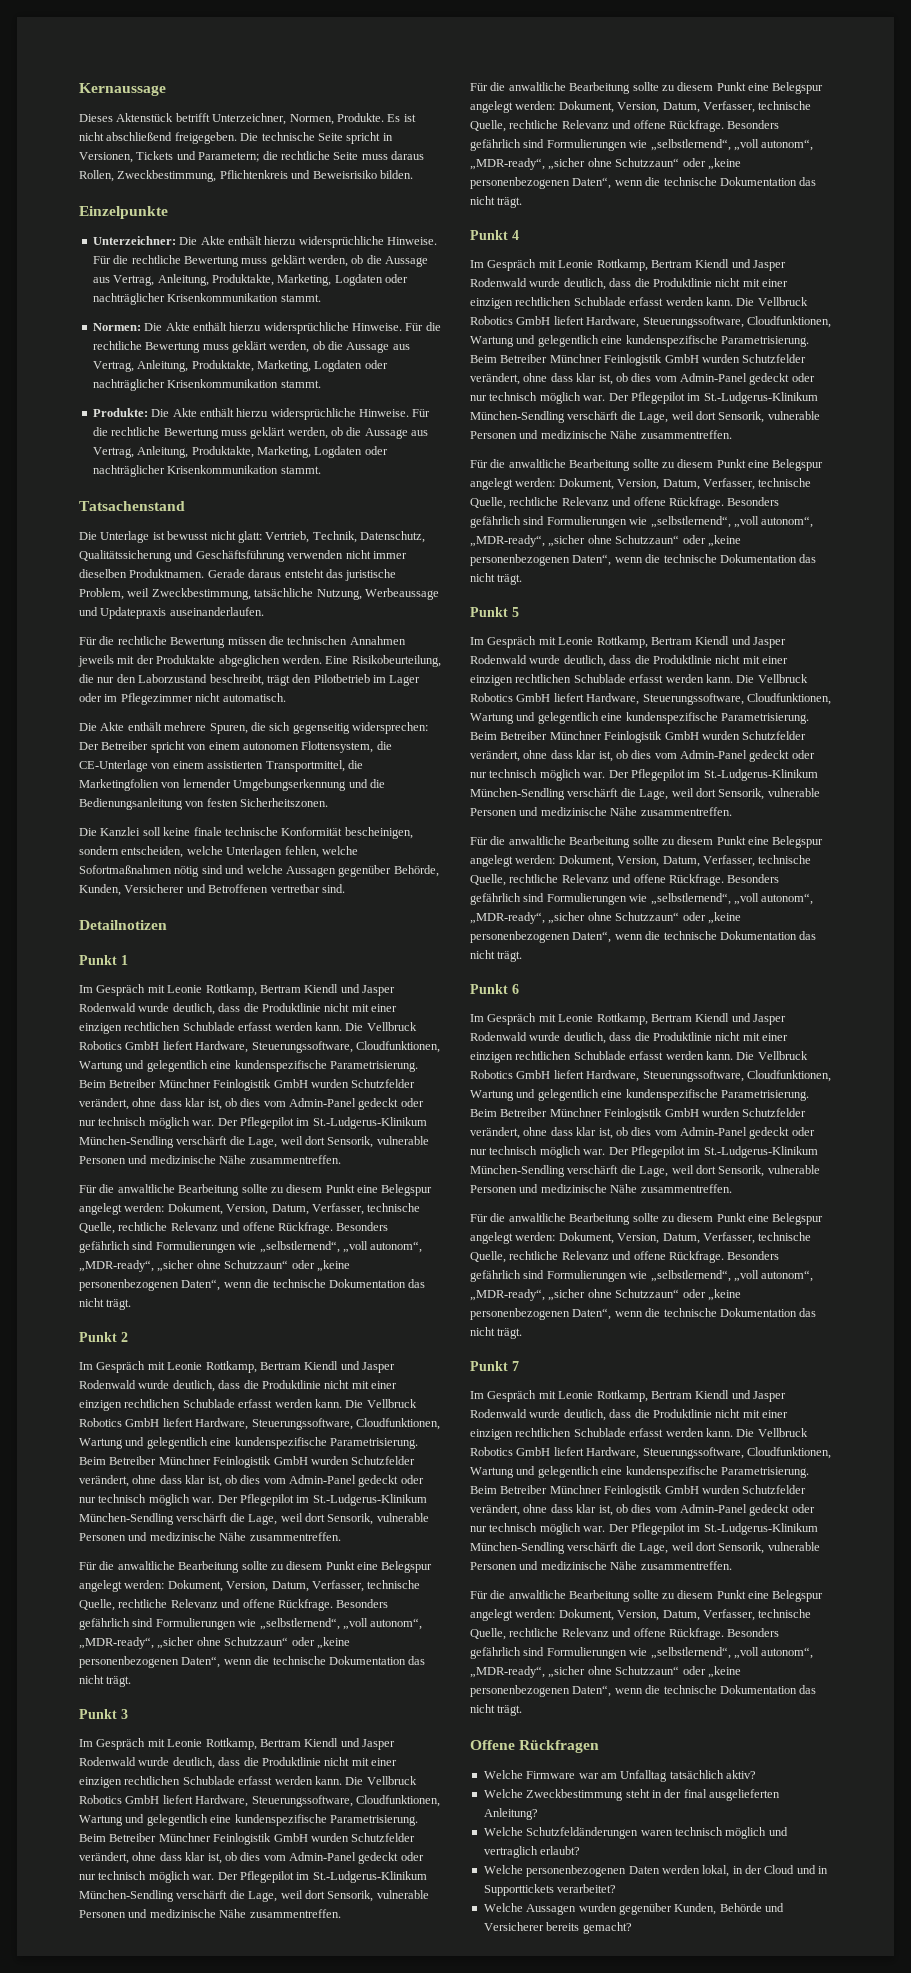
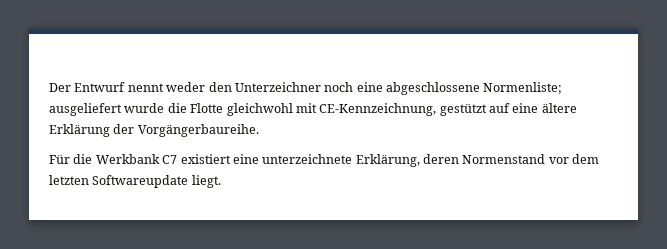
[79,83,166,96] [79,113,416,125] [79,132,393,144] [79,151,424,163] [79,170,413,182] [79,206,168,219] [92,236,437,248] [92,255,429,267] [92,274,408,286] [92,293,321,305] [92,322,441,334] [92,341,410,353] [92,360,388,372] [92,379,321,391] [92,408,431,420] [92,427,429,439] [92,446,388,458] [92,465,321,477] [79,501,185,511] [79,531,425,543] [79,550,407,562] [79,569,397,581] [79,588,439,600] [79,607,264,619] [79,636,406,648] [78,655,441,667] [79,674,421,686] [79,693,286,705] [79,722,428,734] [79,741,392,753] [79,760,363,772] [79,779,385,791] [79,798,329,810] [79,827,413,839] [79,846,358,858] [79,865,439,877] [79,884,345,896] [79,920,167,930] [79,955,128,965] [79,984,395,996] [79,1003,397,1015] [79,1022,417,1034] [79,1041,440,1053] [79,1060,418,1072] [79,1079,416,1091] [79,1098,424,1110] [79,1117,427,1129] [79,1136,429,1148] [79,1155,341,1164] [79,1184,433,1196] [79,1203,421,1215] [79,1222,389,1234] [79,1241,423,1253] [79,1260,350,1272] [79,1279,426,1291] [79,1298,132,1310] [79,1332,128,1342] [79,1361,395,1373] [79,1380,397,1392] [79,1399,417,1411] [79,1418,440,1430] [79,1437,418,1449] [79,1456,416,1468] [79,1475,424,1487] [79,1494,427,1506] [79,1513,429,1525] [79,1532,341,1541] [79,1561,433,1573] [79,1580,421,1592] [79,1599,389,1611] [79,1618,423,1630] [79,1637,350,1649] [79,1656,426,1668] [79,1675,132,1687] [79,1709,128,1719] [79,1738,395,1750] [79,1757,397,1769] [79,1776,417,1788] [79,1795,440,1807] [79,1814,418,1826] [79,1833,416,1845] [79,1852,424,1864] [79,1871,427,1883] [79,1890,429,1902] [79,1909,341,1918] [470,82,824,94] [470,101,812,113] [470,120,780,132] [470,139,814,151] [470,158,741,170] [470,177,817,189] [470,196,523,208] [470,230,519,240] [470,259,786,271] [470,278,788,290] [470,297,808,309] [470,316,831,328] [470,335,809,347] [470,354,807,366] [470,373,815,385] [470,392,818,404] [470,411,820,423] [470,430,732,439] [470,459,824,471] [470,478,812,490] [470,497,780,509] [470,516,814,528] [470,535,741,547] [470,554,817,566] [470,573,523,585] [470,607,519,617] [470,636,786,648] [470,655,788,667] [470,674,808,686] [470,693,831,705] [470,712,809,724] [470,731,807,743] [470,750,815,762] [470,769,818,781] [470,788,820,800] [470,807,732,816] [470,836,824,848] [470,855,812,867] [470,874,780,886] [470,893,814,905] [470,912,741,924] [470,931,817,943] [470,950,523,962] [470,984,519,994] [470,1013,786,1025] [470,1032,788,1044] [470,1051,808,1063] [470,1070,831,1082] [470,1089,809,1101] [470,1108,807,1120] [470,1127,815,1139] [470,1146,818,1158] [470,1165,820,1177] [470,1184,732,1193] [470,1213,824,1225] [470,1232,812,1244] [470,1251,780,1263] [470,1270,814,1282] [470,1289,741,1301] [470,1308,817,1320] [470,1327,523,1339] [470,1361,519,1371] [470,1390,786,1402] [470,1409,788,1421] [470,1428,808,1440] [470,1447,831,1459] [470,1466,809,1478] [470,1485,807,1497] [470,1504,815,1516] [470,1523,818,1535] [470,1542,820,1554] [470,1561,732,1570] [470,1590,824,1602] [470,1609,812,1621] [470,1628,780,1640] [470,1647,814,1659] [470,1666,741,1678] [470,1685,817,1697] [470,1704,523,1716] [470,1740,600,1753] [483,1770,756,1782] [483,1789,780,1801] [483,1808,538,1820] [483,1827,788,1839] [483,1846,581,1858] [483,1865,829,1877] [483,1884,617,1896] [483,1903,784,1915] [483,1922,632,1934] Kernaussage // Dieses Aktenstück betrifft Unterzeichner, Normen, Produkte. Es ist nicht abschließend freigegeben. Die technische Seite spricht in Versionen, Tickets und Parametern; die rechtliche Seite muss daraus Rollen, Zweckbestimmung, Pflichtenkreis und Beweisrisiko bilden. // Einzelpunkte // Unterzeichner: Die Akte enthält hierzu widersprüchliche Hinweise. Für die rechtliche Bewertung muss geklärt werden, ob die Aussage aus Vertrag, Anleitung, Produktakte, Marketing, Logdaten oder nachträglicher Krisenkommunikation stammt. // Normen: Die Akte enthält hierzu widersprüchliche Hinweise. Für die rechtliche Bewertung muss geklärt werden, ob die Aussage aus Vertrag, Anleitung, Produktakte, Marketing, Logdaten oder nachträglicher Krisenkommunikation stammt. // Produkte: Die Akte enthält hierzu widersprüchliche Hinweise. Für die rechtliche Bewertung muss geklärt werden, ob die Aussage aus Vertrag, Anleitung, Produktakte, Marketing, Logdaten oder nachträglicher Krisenkommunikation stammt. // Tatsachenstand // Die Unterlage ist bewusst nicht glatt: Vertrieb, Technik, Datenschutz, Qualitätssicherung und Geschäftsführung verwenden nicht immer dieselben Produktnamen. Gerade daraus entsteht das juristische Problem, weil Zweckbestimmung, tatsächliche Nutzung, Werbeaussage und Updatepraxis auseinanderlaufen. // Für die rechtliche Bewertung müssen die technischen Annahmen jeweils mit der Produktakte abgeglichen werden. Eine Risikobeurteilung, die nur den Laborzustand beschreibt, trägt den Pilotbetrieb im Lager oder im Pflegezimmer nicht automatisch. // Die Akte enthält mehrere Spuren, die sich gegenseitig widersprechen: Der Betreiber spricht von einem autonomen Flottensystem, die CE-Unterlage von einem assistierten Transportmittel, die Marketingfolien von lernender Umgebungserkennung und die Bedienungsanleitung von festen Sicherheitszonen. // Die Kanzlei soll keine finale technische Konformität bescheinigen, sondern entscheiden, welche Unterlagen fehlen, welche Sofortmaßnahmen nötig sind und welche Aussagen gegenüber Behörde, Kunden, Versicherer und Betroffenen vertretbar sind. // Detailnotizen // Punkt 1 // Im Gespräch mit Leonie Rottkamp, Bertram Kiendl und Jasper Rodenwald wurde deutlich, dass die Produktlinie nicht mit einer einzigen rechtlichen Schublade erfasst werden kann. Die Vellbruck Robotics GmbH liefert Hardware, Steuerungssoftware, Cloudfunktionen, Wartung und gelegentlich eine kundenspezifische Parametrisierung. Beim Betreiber Münchner Feinlogistik GmbH wurden Schutzfelder verändert, ohne dass klar ist, ob dies vom Admin-Panel gedeckt oder nur technisch möglich war. Der Pflegepilot im St.-Ludgerus-Klinikum München-Sendling verschärft die Lage, weil dort Sensorik, vulnerable Personen und medizinische Nähe zusammentreffen. // Für die anwaltliche Bearbeitung sollte zu diesem Punkt eine Belegspur angelegt werden: Dokument, Version, Datum, Verfasser, technische Quelle, rechtliche Relevanz und offene Rückfrage. Besonders gefährlich sind Formulierungen wie „selbstlernend“, „voll autonom“, „MDR-ready“, „sicher ohne Schutzzaun“ oder „keine personenbezogenen Daten“, wenn die technische Dokumentation das nicht trägt. // Punkt 2 // Im Gespräch mit Leonie Rottkamp, Bertram Kiendl und Jasper Rodenwald wurde deutlich, dass die Produktlinie nicht mit einer einzigen rechtlichen Schublade erfasst werden kann. Die Vellbruck Robotics GmbH liefert Hardware, Steuerungssoftware, Cloudfunktionen, Wartung und gelegentlich eine kundenspezifische Parametrisierung. Beim Betreiber Münchner Feinlogistik GmbH wurden Schutzfelder verändert, ohne dass klar ist, ob dies vom Admin-Panel gedeckt oder nur technisch möglich war. Der Pflegepilot im St.-Ludgerus-Klinikum München-Sendling verschärft die Lage, weil dort Sensorik, vulnerable Personen und medizinische Nähe zusammentreffen. // Für die anwaltliche Bearbeitung sollte zu diesem Punkt eine Belegspur angelegt werden: Dokument, Version, Datum, Verfasser, technische Quelle, rechtliche Relevanz und offene Rückfrage. Besonders gefährlich sind Formulierungen wie „selbstlernend“, „voll autonom“, „MDR-ready“, „sicher ohne Schutzzaun“ oder „keine personenbezogenen Daten“, wenn die technische Dokumentation das nicht trägt. // Punkt 3 // Im Gespräch mit Leonie Rottkamp, Bertram Kiendl und Jasper Rodenwald wurde deutlich, dass die Produktlinie nicht mit einer einzigen rechtlichen Schublade erfasst werden kann. Die Vellbruck Robotics GmbH liefert Hardware, Steuerungssoftware, Cloudfunktionen, Wartung und gelegentlich eine kundenspezifische Parametrisierung. Beim Betreiber Münchner Feinlogistik GmbH wurden Schutzfelder verändert, ohne dass klar ist, ob dies vom Admin-Panel gedeckt oder nur technisch möglich war. Der Pflegepilot im St.-Ludgerus-Klinikum München-Sendling verschärft die Lage, weil dort Sensorik, vulnerable Personen und medizinische Nähe zusammentreffen. // Für die anwaltliche Bearbeitung sollte zu diesem Punkt eine Belegspur angelegt werden: Dokument, Version, Datum, Verfasser, technische Quelle, rechtliche Relevanz und offene Rückfrage. Besonders gefährlich sind Formulierungen wie „selbstlernend“, „voll autonom“, „MDR-ready“, „sicher ohne Schutzzaun“ oder „keine personenbezogenen Daten“, wenn die technische Dokumentation das nicht trägt. // Punkt 4 // Im Gespräch mit Leonie Rottkamp, Bertram Kiendl und Jasper Rodenwald wurde deutlich, dass die Produktlinie nicht mit einer einzigen rechtlichen Schublade erfasst werden kann. Die Vellbruck Robotics GmbH liefert Hardware, Steuerungssoftware, Cloudfunktionen, Wartung und gelegentlich eine kundenspezifische Parametrisierung. Beim Betreiber Münchner Feinlogistik GmbH wurden Schutzfelder verändert, ohne dass klar ist, ob dies vom Admin-Panel gedeckt oder nur technisch möglich war. Der Pflegepilot im St.-Ludgerus-Klinikum München-Sendling verschärft die Lage, weil dort Sensorik, vulnerable Personen und medizinische Nähe zusammentreffen. // Für die anwaltliche Bearbeitung sollte zu diesem Punkt eine Belegspur angelegt werden: Dokument, Version, Datum, Verfasser, technische Quelle, rechtliche Relevanz und offene Rückfrage. Besonders gefährlich sind Formulierungen wie „selbstlernend“, „voll autonom“, „MDR-ready“, „sicher ohne Schutzzaun“ oder „keine personenbezogenen Daten“, wenn die technische Dokumentation das nicht trägt. // Punkt 5 // Im Gespräch mit Leonie Rottkamp, Bertram Kiendl und Jasper Rodenwald wurde deutlich, dass die Produktlinie nicht mit einer einzigen rechtlichen Schublade erfasst werden kann. Die Vellbruck Robotics GmbH liefert Hardware, Steuerungssoftware, Cloudfunktionen, Wartung und gelegentlich eine kundenspezifische Parametrisierung. Beim Betreiber Münchner Feinlogistik GmbH wurden Schutzfelder verändert, ohne dass klar ist, ob dies vom Admin-Panel gedeckt oder nur technisch möglich war. Der Pflegepilot im St.-Ludgerus-Klinikum München-Sendling verschärft die Lage, weil dort Sensorik, vulnerable Personen und medizinische Nähe zusammentreffen. // Für die anwaltliche Bearbeitung sollte zu diesem Punkt eine Belegspur angelegt werden: Dokument, Version, Datum, Verfasser, technische Quelle, rechtliche Relevanz und offene Rückfrage. Besonders gefährlich sind Formulierungen wie „selbstlernend“, „voll autonom“, „MDR-ready“, „sicher ohne Schutzzaun“ oder „keine personenbezogenen Daten“, wenn die technische Dokumentation das nicht trägt. // Punkt 6 // Im Gespräch mit Leonie Rottkamp, Bertram Kiendl und Jasper Rodenwald wurde deutlich, dass die Produktlinie nicht mit einer einzigen rechtlichen Schublade erfasst werden kann. Die Vellbruck Robotics GmbH liefert Hardware, Steuerungssoftware, Cloudfunktionen, Wartung und gelegentlich eine kundenspezifische Parametrisierung. Beim Betreiber Münchner Feinlogistik GmbH wurden Schutzfelder verändert, ohne dass klar ist, ob dies vom Admin-Panel gedeckt oder nur technisch möglich war. Der Pflegepilot im St.-Ludgerus-Klinikum München-Sendling verschärft die Lage, weil dort Sensorik, vulnerable Personen und medizinische Nähe zusammentreffen. // Für die anwaltliche Bearbeitung sollte zu diesem Punkt eine Belegspur angelegt werden: Dokument, Version, Datum, Verfasser, technische Quelle, rechtliche Relevanz und offene Rückfrage. Besonders gefährlich sind Formulierungen wie „selbstlernend“, „voll autonom“, „MDR-ready“, „sicher ohne Schutzzaun“ oder „keine personenbezogenen Daten“, wenn die technische Dokumentation das nicht trägt. // Punkt 7 // Im Gespräch mit Leonie Rottkamp, Bertram Kiendl und Jasper Rodenwald wurde deutlich, dass die Produktlinie nicht mit einer einzigen rechtlichen Schublade erfasst werden kann. Die Vellbruck Robotics GmbH liefert Hardware, Steuerungssoftware, Cloudfunktionen, Wartung und gelegentlich eine kundenspezifische Parametrisierung. Beim Betreiber Münchner Feinlogistik GmbH wurden Schutzfelder verändert, ohne dass klar ist, ob dies vom Admin-Panel gedeckt oder nur technisch möglich war. Der Pflegepilot im St.-Ludgerus-Klinikum München-Sendling verschärft die Lage, weil dort Sensorik, vulnerable Personen und medizinische Nähe zusammentreffen. // Für die anwaltliche Bearbeitung sollte zu diesem Punkt eine Belegspur angelegt werden: Dokument, Version, Datum, Verfasser, technische Quelle, rechtliche Relevanz und offene Rückfrage. Besonders gefährlich sind Formulierungen wie „selbstlernend“, „voll autonom“, „MDR-ready“, „sicher ohne Schutzzaun“ oder „keine personenbezogenen Daten“, wenn die technische Dokumentation das nicht trägt. // Offene Rückfragen // Welche Firmware war am Unfalltag tatsächlich aktiv? // Welche Zweckbestimmung steht in der final ausgelieferten Anleitung? // Welche Schutzfeldänderungen waren technisch möglich und vertraglich erlaubt? // Welche personenbezogenen Daten werden lokal, in der Cloud und in Supporttickets verarbeitet? // Welche Aussagen wurden gegenüber Kunden, Behörde und Versicherer bereits gemacht? -> [49,82,563,95] [49,103,577,116] [49,124,259,137] [49,154,600,167] [49,175,221,188] Der Entwurf nennt weder den Unterzeichner noch eine abgeschlossene Normenliste; ausgeliefert wurde die Flotte gleichwohl mit CE-Kennzeichnung, gestützt auf eine ältere Erklärung der Vorgängerbaureihe. // Für die Werkbank C7 existiert eine unterzeichnete Erklärung, deren Normenstand vor dem letzten Softwareupdate liegt.

